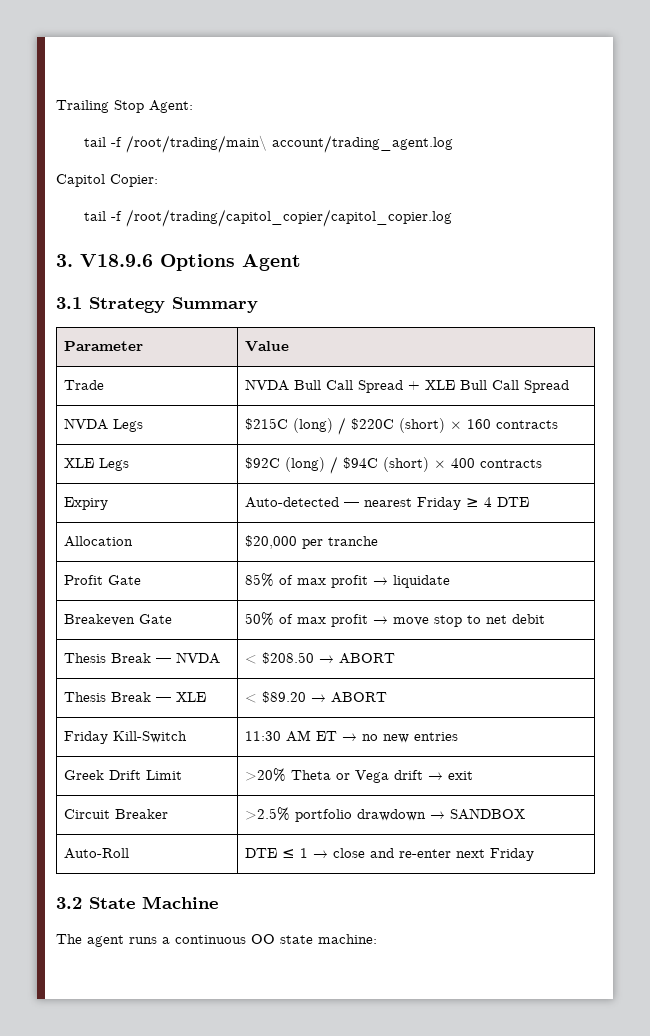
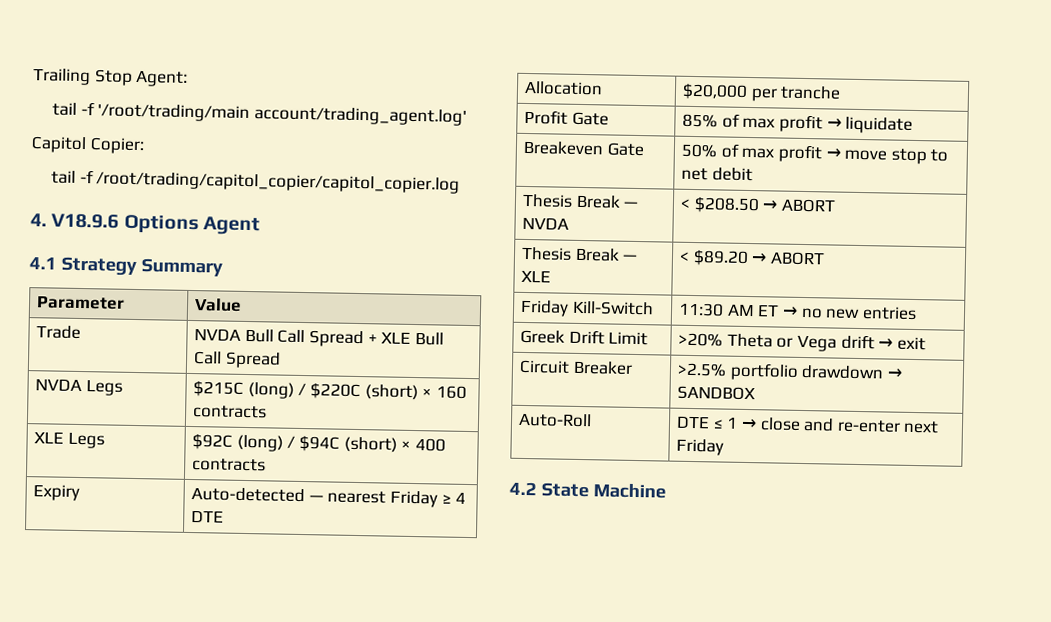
[126,135,454,153] /root/trading/main\ account/trading_agent.log -> [97,103,467,126] '/root/trading/main account/trading_agent.log'
[56,254,73,267] 3. -> [30,213,47,227] 4.
[56,297,82,309] 3.1 -> [29,257,57,270] 4.1
[56,897,82,909] 3.2 -> [509,481,537,496] 4.2
[56,934,377,947] // The agent runs a continuous OO state machine: -> (666, 491) none

